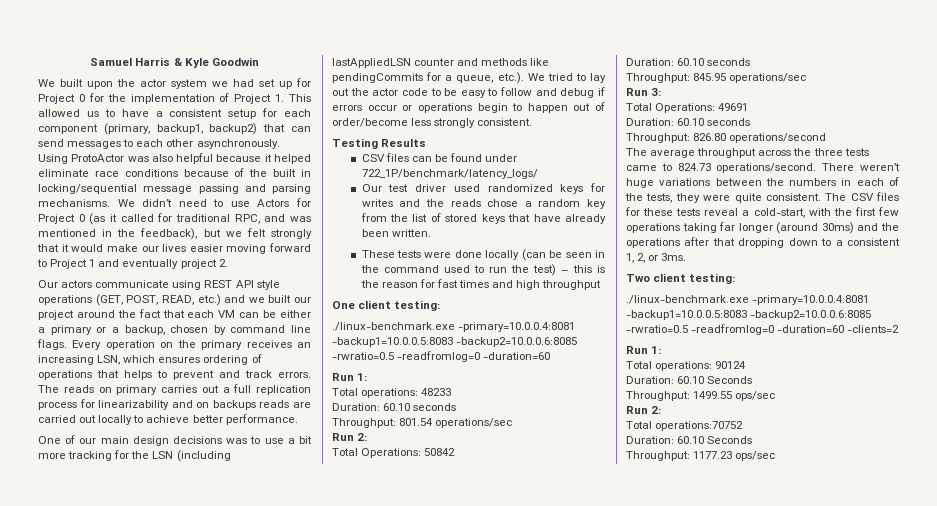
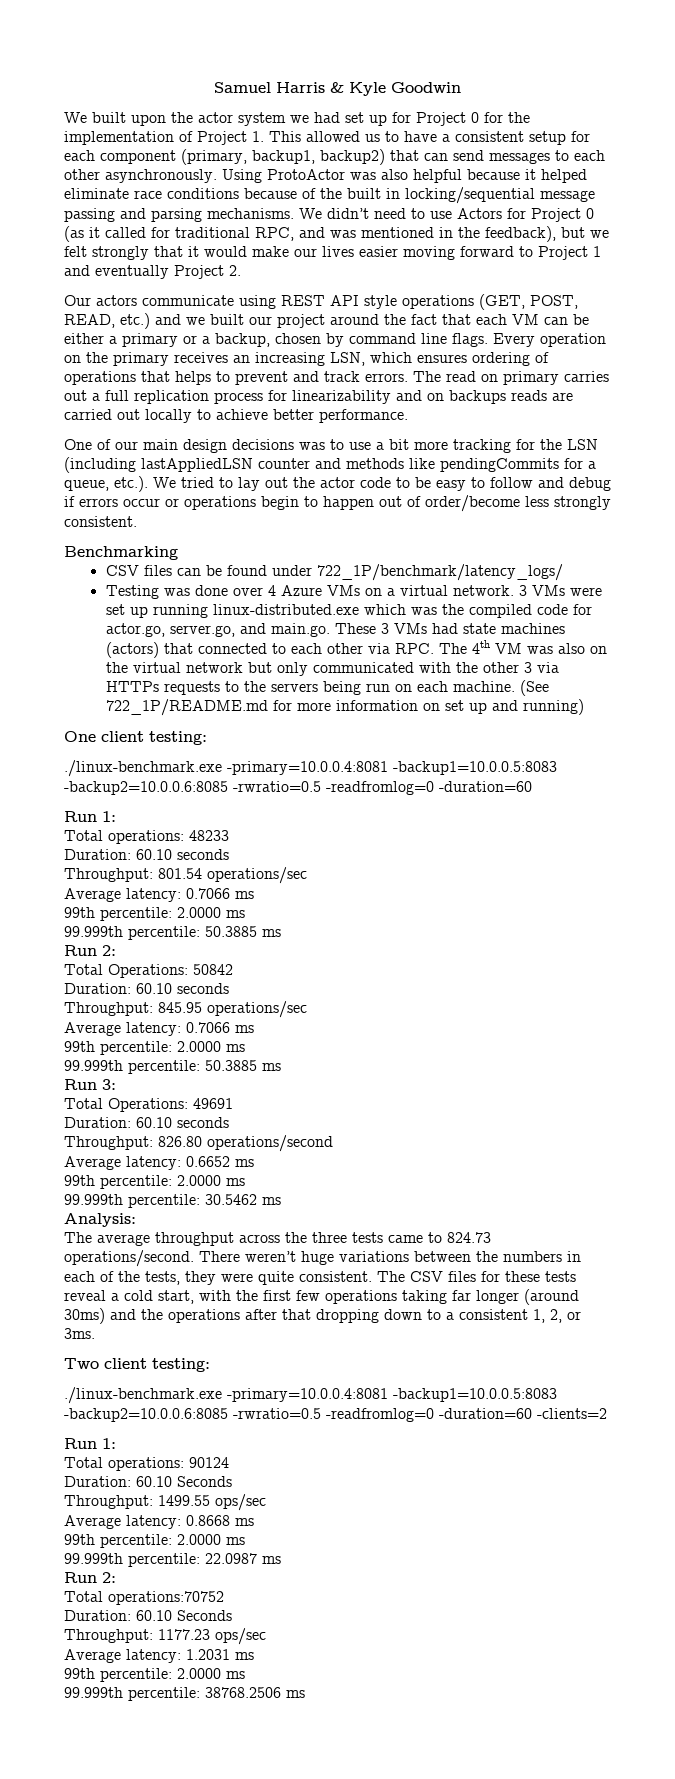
[180,259,217,269] project -> [174,265,224,279] Project
[63,385,94,393] reads -> [446,371,476,382] read
[332,138,427,149] Testing Results -> [64,546,178,560] Benchmarking
[361,183,605,194] [361,199,606,209] [360,213,606,224] [361,229,431,237] [361,249,605,261] [360,264,605,276] [360,279,602,290] Our test driver used randomized keys for writes and the reads chose a random key from the list of stored keys that have already been written. // These tests were done locally (can be seen in the command used to run the test) – this is the reason for fast times and high throughput -> [105,585,602,599] [105,604,592,618] [105,623,565,637] [105,640,607,658] [105,662,559,676] [105,680,549,696] [105,699,584,716] Testing was done over 4 Azure VMs on a virtual network. 3 VMs were set up running linux-distributed.exe which was the compiled code for actor.go, server.go, and main.go. These 3 VMs had state machines (actors) that connected to each other via RPC. The 4th VM was also on the virtual network but only communicated with the other 3 via HTTPs requests to the servers being run on each machine. (See 722_1P/README.md for more information on set up and running)
(513, 423) none -> [64,888,254,902] [64,907,245,921] [64,926,281,940] // Average latency: 0.7066 ms // 99th percentile: 2.0000 ms // 99.999th percentile: 50.3885 ms
(807, 78) none -> [64,1022,254,1036] [64,1041,245,1055] [64,1060,281,1074] // Average latency: 0.7066 ms // 99th percentile: 2.0000 ms // 99.999th percentile: 50.3885 ms
(827, 138) none -> [64,1156,254,1170] [64,1175,245,1189] [64,1194,281,1208] [64,1213,136,1227] // Average latency: 0.6652 ms // 99th percentile: 2.0000 ms // 99.999th percentile: 30.5462 ms // Analysis:
[753,208,805,218] cold-start, -> [124,1290,194,1304] cold start,
(776, 396) none -> [64,1515,254,1529] [64,1534,245,1548] [64,1553,281,1567] // Average latency: 0.8668 ms // 99th percentile: 2.0000 ms // 99.999th percentile: 22.0987 ms
(776, 456) none -> [64,1649,254,1663] [64,1668,245,1682] [64,1687,305,1701] // Average latency: 1.2031 ms // 99th percentile: 2.0000 ms // 99.999th percentile: 38768.2506 ms

